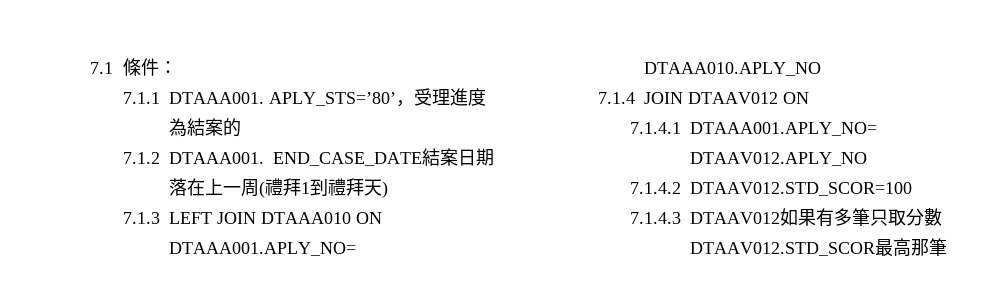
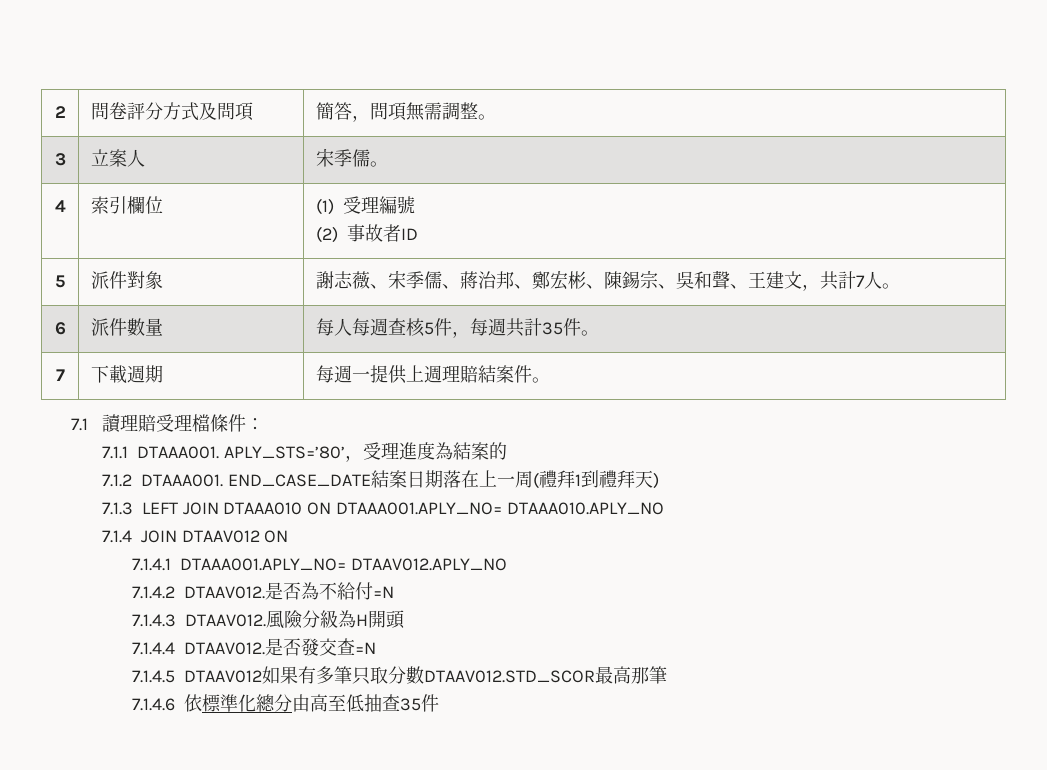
[90,62,114,74] 7.1 -> [54,106,66,118] [90,102,253,121] [315,102,496,122] [54,153,66,166] [90,149,145,167] [315,148,388,167] [54,200,66,212] [90,196,163,214] [315,196,415,215] [315,224,418,243] [55,275,65,288] [90,271,163,289] [315,270,900,291] [54,322,66,335] [90,318,163,336] [315,318,599,338] [55,369,65,381] [90,365,163,384] [315,365,550,384] [71,414,210,433] 2 | 問卷評分方式及問項 | 簡答，問項無需調整。 // 3 | 立案人 | 宋季儒。 // 4 | 索引欄位 | (1)受理編號 // (2)事故者ID // 5 | 派件對象 | 謝志薇、宋季儒、蔣治邦、鄭宏彬、陳錫宗、吳和聲、王建文，共計7人。 // 6 | 派件數量 | 每人每週查核5件，每週共計35件。 // 7 | 下載週期 | 每週一提供上週理賠結案件。 // 7.1讀理賠受理檔
[689,182,912,196] [629,212,681,224] DTAAV012.STD_SCOR=100 // 7.1.4.3 -> [184,582,395,600] [132,610,406,629] [132,638,377,656] [132,670,176,683] DTAAV012.是否為不給付=N // 7.1.4.3 DTAAV012.風險分級為H開頭 // 7.1.4.4 DTAAV012.是否發交查=N // 7.1.4.5
(947, 247) none -> [132,694,440,712] // 7.1.4.6依標準化總分由高至低抽查35件

